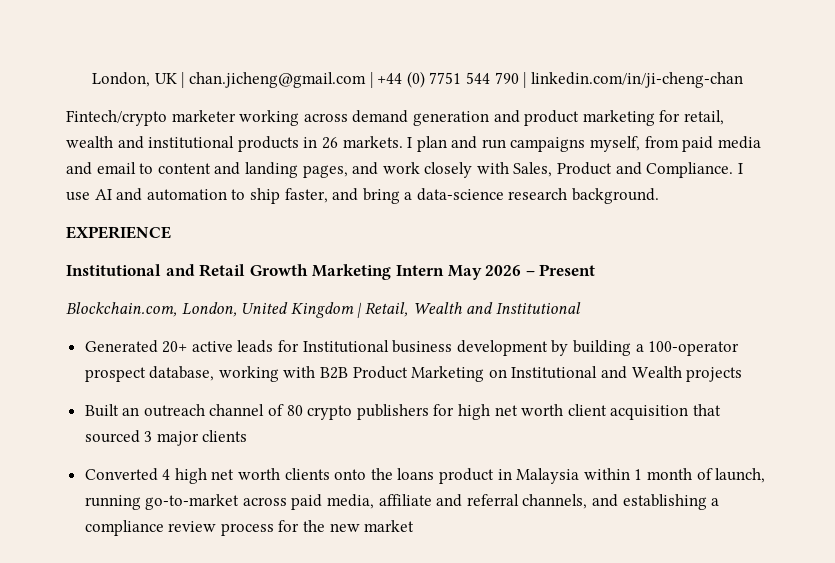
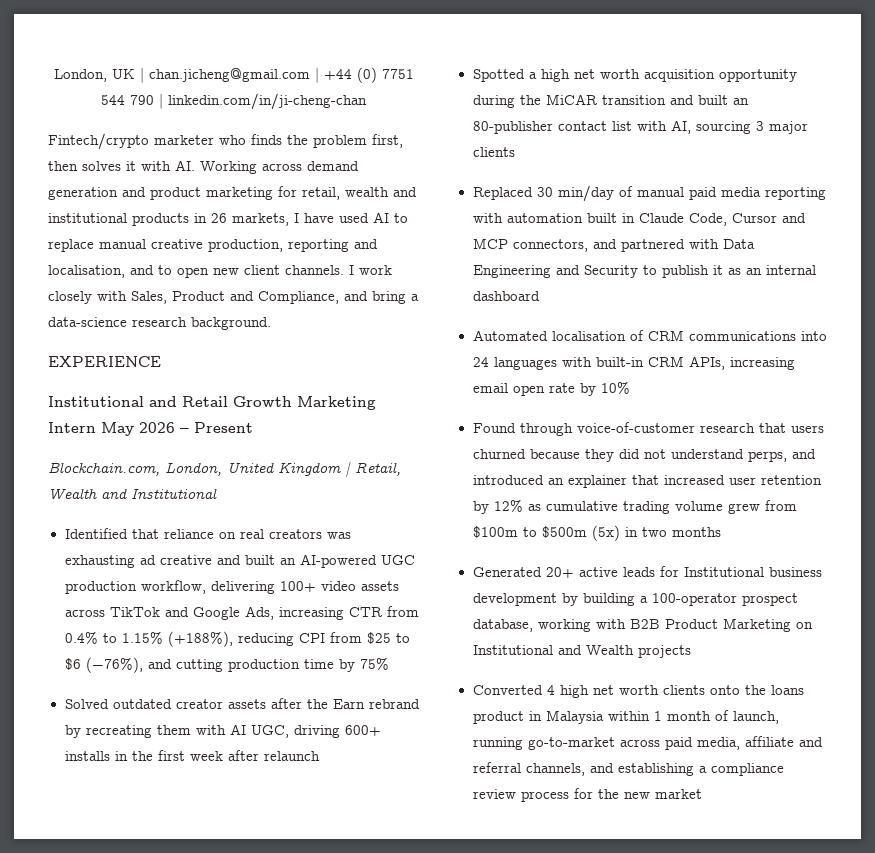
[239,110,300,126] working -> [219,134,403,148] [48,160,257,174] who finds the problem first, then solves it with AI. Working
[342,136,761,152] [66,162,379,178] markets. I plan and run campaigns myself, from paid media and email to content and landing pages, and -> [232,212,408,226] [48,239,378,252] [48,265,354,278] markets, I have used AI to replace manual creative production, reporting and localisation, and to open new client channels. I
[646,162,743,178] [66,188,328,204] Compliance. I use AI and automation to ship faster, -> [258,291,339,304] Compliance,
(581, 308) none -> [64,528,351,539] [64,554,415,568] [64,580,399,594] [64,606,419,620] [64,631,410,647] [64,657,389,673] [64,698,420,709] [64,724,381,738] [64,750,320,761] [472,69,797,82] [472,94,749,108] [472,120,808,134] [472,147,515,157] [472,185,826,202] [472,213,806,226] [472,238,755,252] [472,265,816,278] [472,291,540,301] [472,330,827,341] [472,356,795,370] [472,381,630,396] [472,422,824,436] [472,449,816,462] [472,475,822,488] [472,499,797,514] [472,525,721,541] // Identified that reliance on real creators was exhausting ad creative and built an AI-powered UGC production workflow, delivering 100+ video assets across TikTok and Google Ads, increasing CTR from 0.4% to 1.15% (+188%), reducing CPI from $25 to $6 (−76%), and cutting production time by 75% // Solved outdated creator assets after the Earn rebrand by recreating them with AI UGC, driving 600+ installs in the first week after relaunch // Spotted a high net worth acquisition opportunity during the MiCAR transition and built an 80-publisher contact list with AI, sourcing 3 major clients // Replaced 30 min/day of manual paid media reporting with automation built in Claude Code, Cursor and MCP connectors, and partnered with Data Engineering and Security to publish it as an internal dashboard // Automated localisation of CRM communications into 24 languages with built-in CRM APIs, increasing email open rate by 10% // Found through voice-of-customer research that users churned because they did not understand perps, and introduced an explainer that increased user retention by 12% as cumulative trading volume grew from $100m to $500m (5x) in two months
[84,404,721,420] [84,430,248,446] // Built an outreach channel of 80 crypto publishers for high net worth client acquisition that sourced 3 major clients -> (691, 651) none

